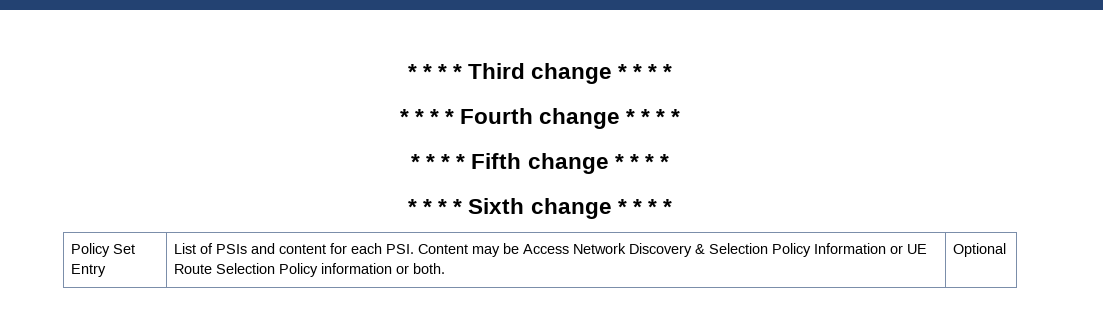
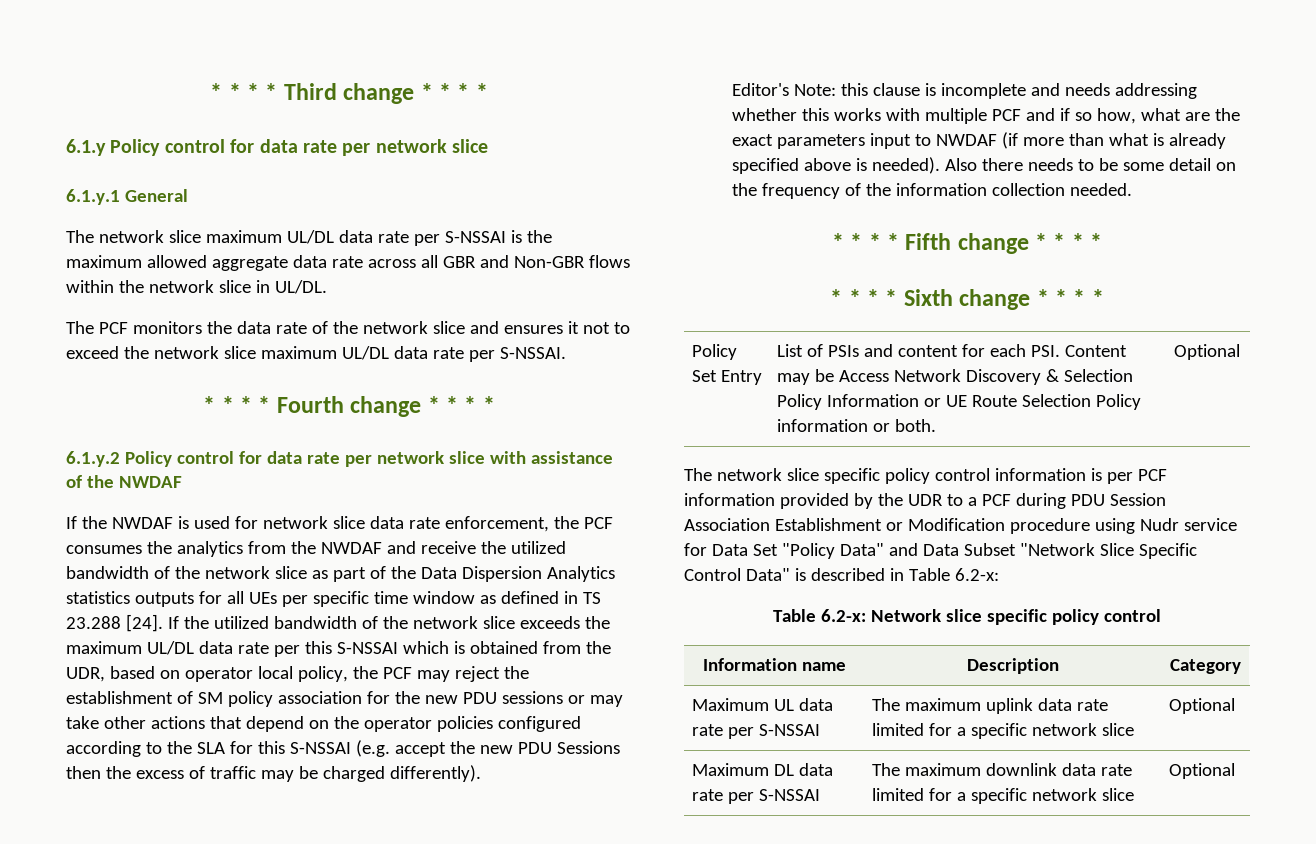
(673, 71) none -> [66,139,489,156] [66,189,188,205] [66,230,552,246] [66,255,630,271] [66,280,327,294] [66,321,630,334] [66,346,566,362] // 6.1.y Policy control for data rate per network slice // 6.1.y.1 General // The network slice maximum UL/DL data rate per S-NSSAI is the maximum allowed aggregate data rate across all GBR and Non-GBR flows within the network slice in UL/DL. // The PCF monitors the data rate of the network slice and ensures it not to exceed the network slice maximum UL/DL data rate per S-NSSAI.
(681, 116) none -> [66,451,613,467] [66,475,182,488] [66,516,613,532] [66,541,566,557] [66,566,615,582] [66,591,601,607] [66,614,610,632] [66,641,611,657] [66,666,529,682] [66,691,623,707] [66,716,581,732] [66,740,620,757] [66,765,481,782] [731,83,1197,99] [731,108,1240,124] [731,132,1226,149] [731,157,1236,174] [731,183,1132,199] // 6.1.y.2 Policy control for data rate per network slice with assistance of the NWDAF // If the NWDAF is used for network slice data rate enforcement, the PCF consumes the analytics from the NWDAF and receive the utilized bandwidth of the network slice as part of the Data Dispersion Analytics statistics outputs for all UEs per specific time window as defined in TS 23.288 [24]. If the utilized bandwidth of the network slice exceeds the maximum UL/DL data rate per this S-NSSAI which is obtained from the UDR, based on operator local policy, the PCF may reject the establishment of SM policy association for the new PDU sessions or may take other actions that depend on the operator policies configured according to the SLA for this S-NSSAI (e.g. accept the new PDU Sessions then the excess of traffic may be charged differently). // Editor's Note: this clause is incomplete and needs addressing whether this works with multiple PCF and if so how, what are the exact parameters input to NWDAF (if more than what is already specified above is needed). Also there needs to be some detail on the frequency of the information collection needed.
(1007, 250) none -> [684,468,1167,484] [684,493,1166,509] [684,518,1237,534] [684,543,1197,559] [684,568,999,581] [773,609,1161,625] [703,658,846,671] [967,658,1059,674] [1170,659,1241,674] [691,698,833,711] [691,724,820,739] [871,698,1108,714] [871,723,1134,739] [1168,698,1235,714] [691,763,833,776] [691,789,820,804] [871,763,1132,776] [871,788,1134,804] [1168,763,1235,779] // The network slice specific policy control information is per PCF information provided by the UDR to a PCF during PDU Session Association Establishment or Modification procedure using Nudr service for Data Set "Policy Data" and Data Subset "Network Slice Specific Control Data" is described in Table 6.2-x: // Table 6.2-x: Network slice specific policy control // Information name | Description | Category // Maximum UL data rate per S-NSSAI | The maximum uplink data rate limited for a specific network slice | Optional // Maximum DL data rate per S-NSSAI | The maximum downlink data rate limited for a specific network slice | Optional

